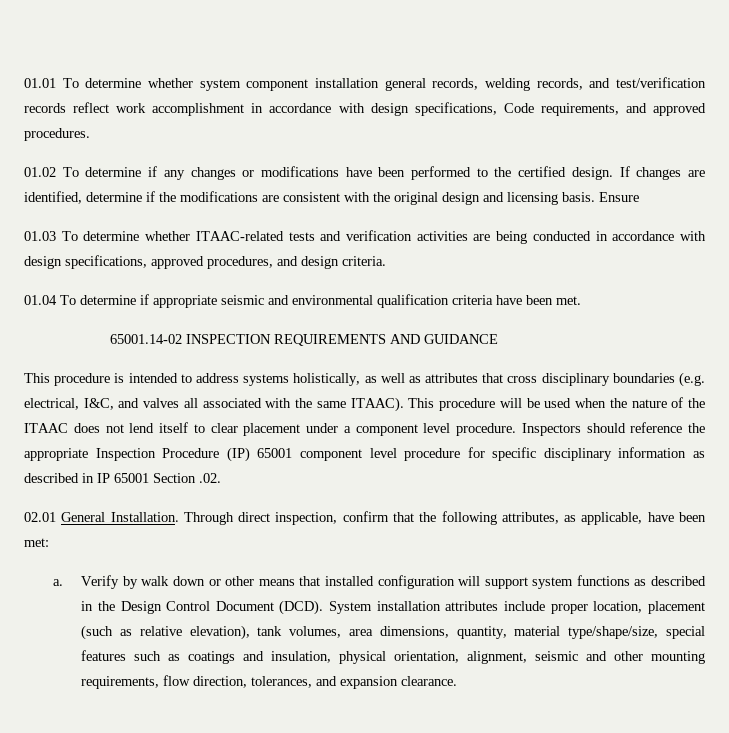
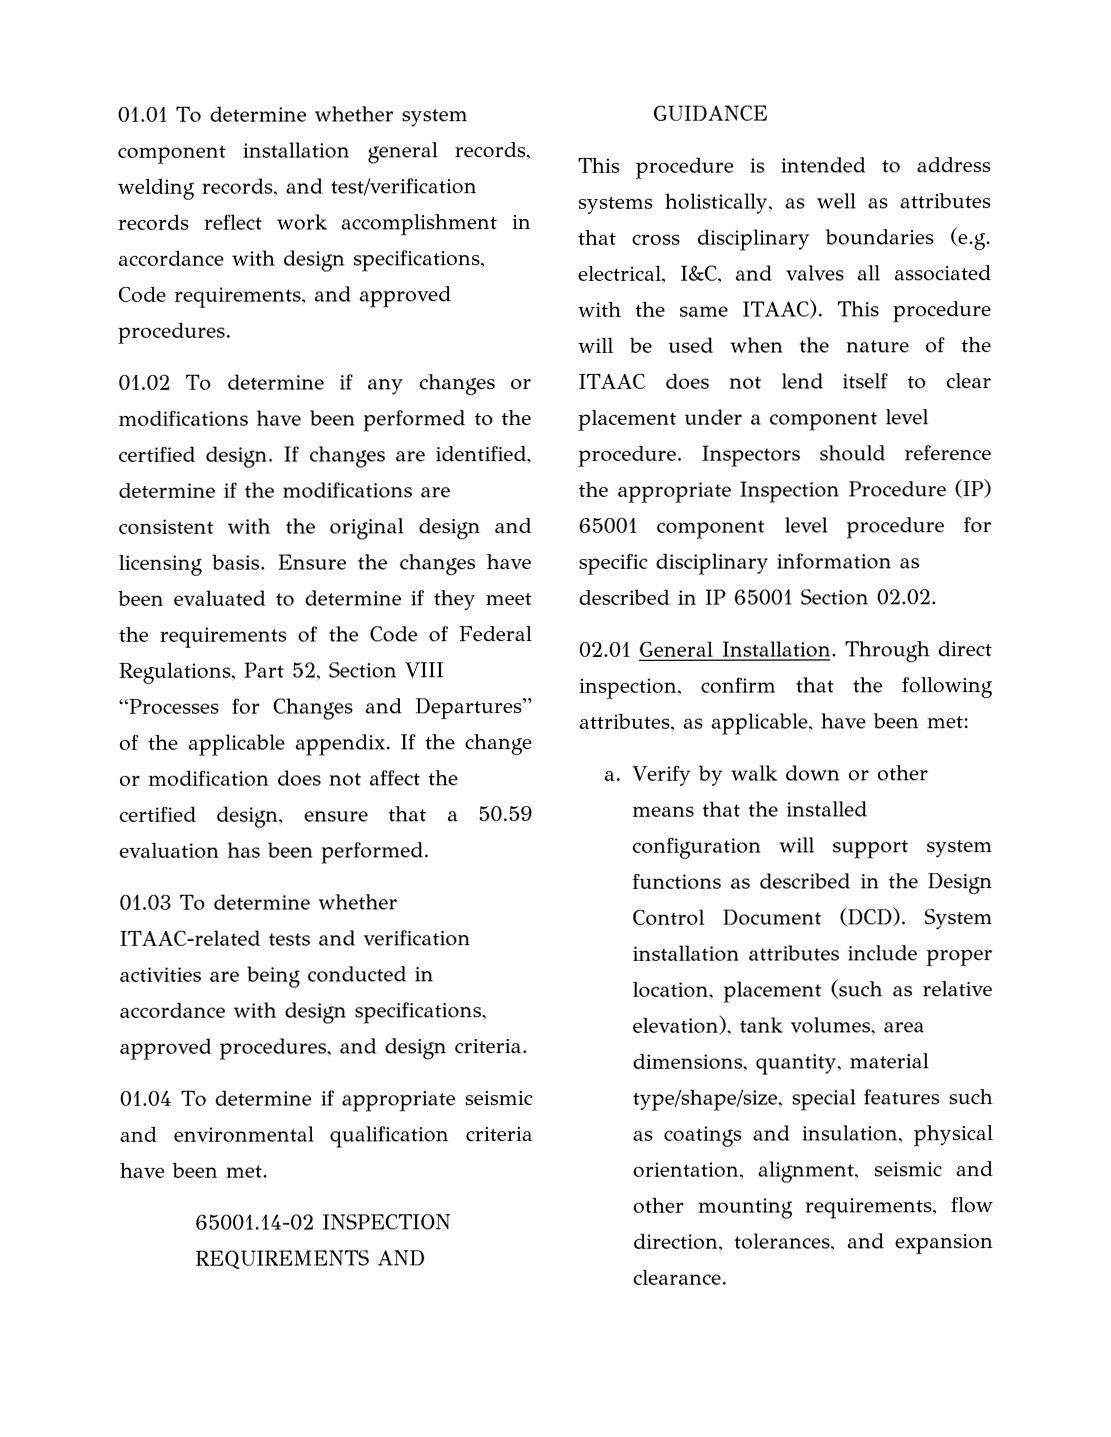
(639, 197) none -> [357,554,532,576] [117,590,532,611] [118,626,532,648] [118,661,444,684] [118,697,533,720] [119,734,533,756] [119,770,459,787] [119,806,533,828] [119,842,430,864] the changes have been evaluated to determine if they meet the requirements of the Code of Federal Regulations, Part 52, Section VIII “Processes for Changes and Departures” of the applicable appendix. If the change or modification does not affect the certified design, ensure that a 50.59 evaluation has been performed.
[199,473,221,483] .02. -> [876,589,937,606] 02.02.
(321, 581) none -> [747,801,779,817] the

